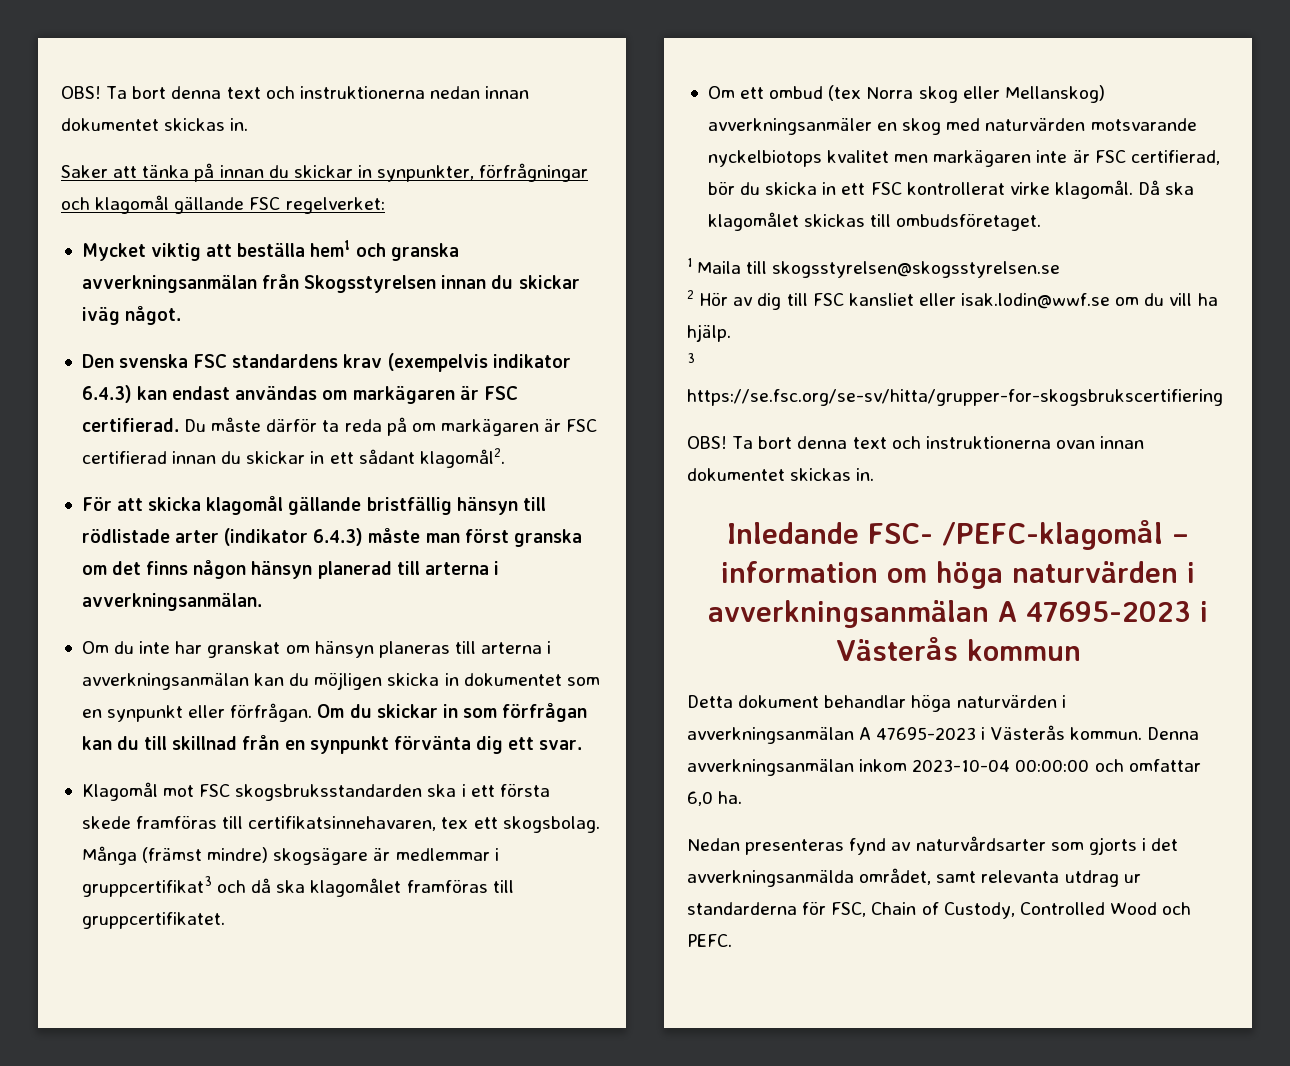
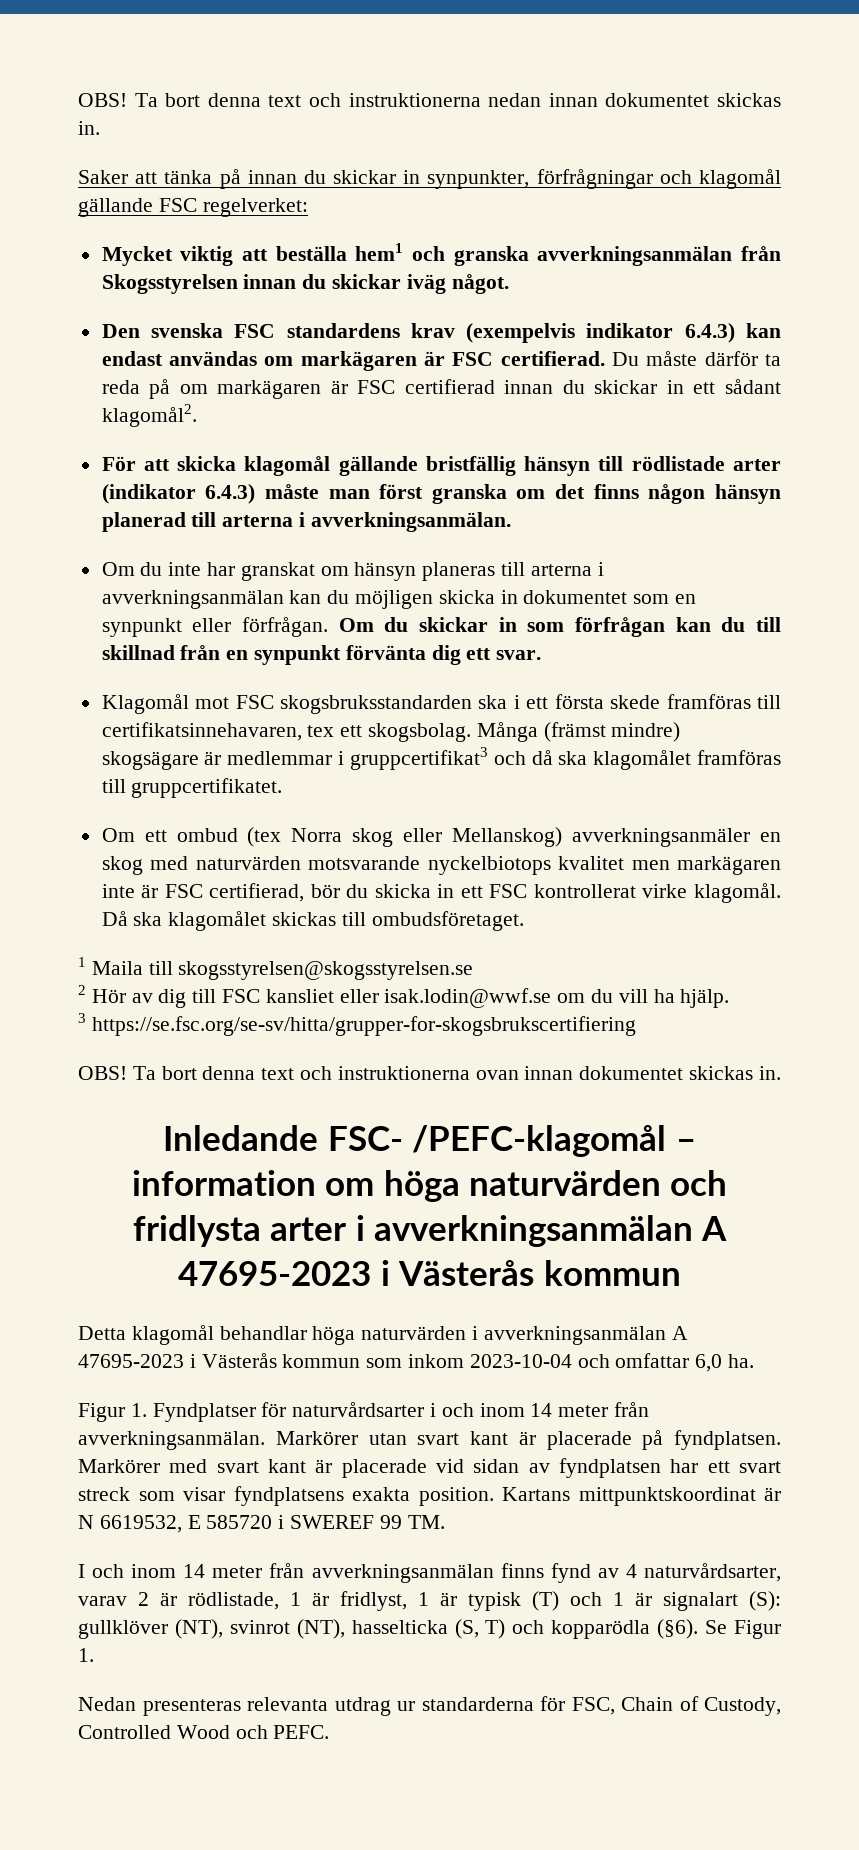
(1178, 572) none -> [670,1170,728,1196] [132,1215,347,1247] och fridlysta arter
[738,695,820,708] dokument -> [131,1325,214,1345] klagomål
[1069,727,1199,740] [687,759,854,776] kommun. Denna avverkningsanmälan -> [282,1354,403,1368] kommun som
[1015,759,1090,772] 00:00:00 -> (572, 1361) none
[687,836,1179,855] [687,868,977,887] Nedan presenteras fynd av naturvårdsarter som gjorts i det avverkningsanmälda området, samt -> [78,1402,650,1422] [78,1430,781,1450] [78,1458,782,1478] [78,1486,781,1506] [78,1515,445,1533] [78,1563,782,1583] [78,1591,781,1611] [78,1619,782,1639] [78,1648,94,1662] [78,1697,241,1716] Figur 1. Fyndplatser för naturvårdsarter i och inom 14 meter från avverkningsanmälan. Markörer utan svart kant är placerade på fyndplatsen. Markörer med svart kant är placerade vid sidan av fyndplatsen har ett svart streck som visar fyndplatsens exakta position. Kartans mittpunktskoordinat är N 6619532, E 585720 i SWEREF 99 TM. // I och inom 14 meter från avverkningsanmälan finns fynd av 4 naturvårdsarter, varav 2 är rödlistade, 1 är fridlyst, 1 är typisk (T) och 1 är signalart (S): gullklöver (NT), svinrot (NT), hasselticka (S, T) och kopparödla (§6). Se Figur 1. // Nedan presenteras

